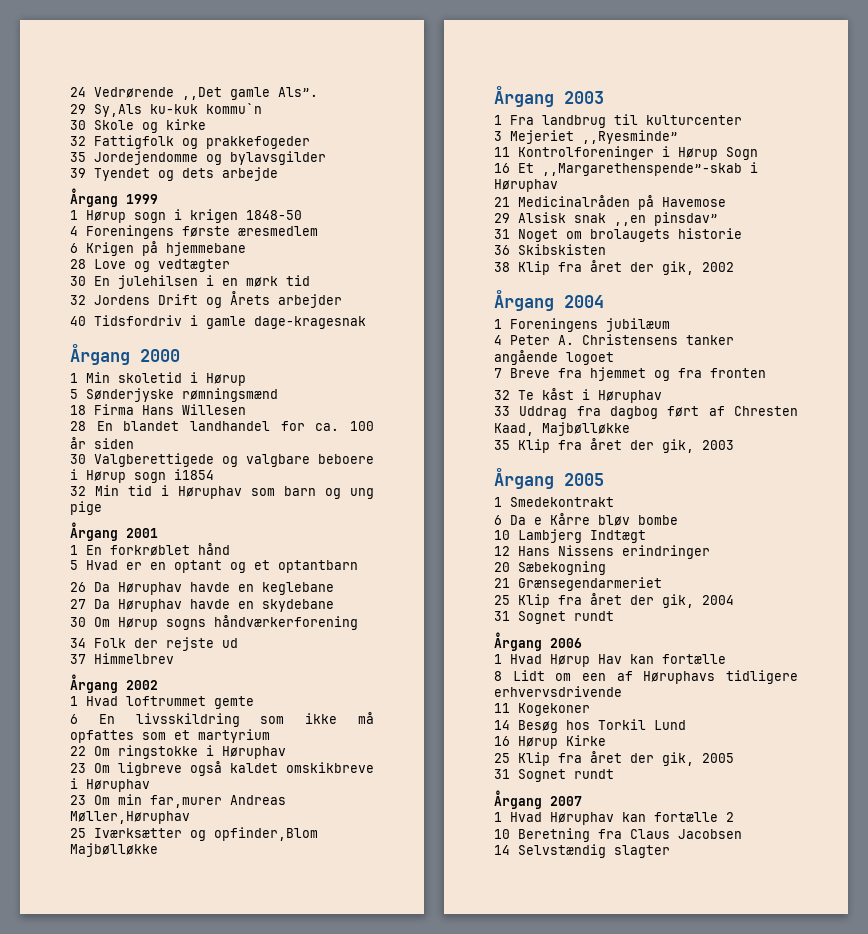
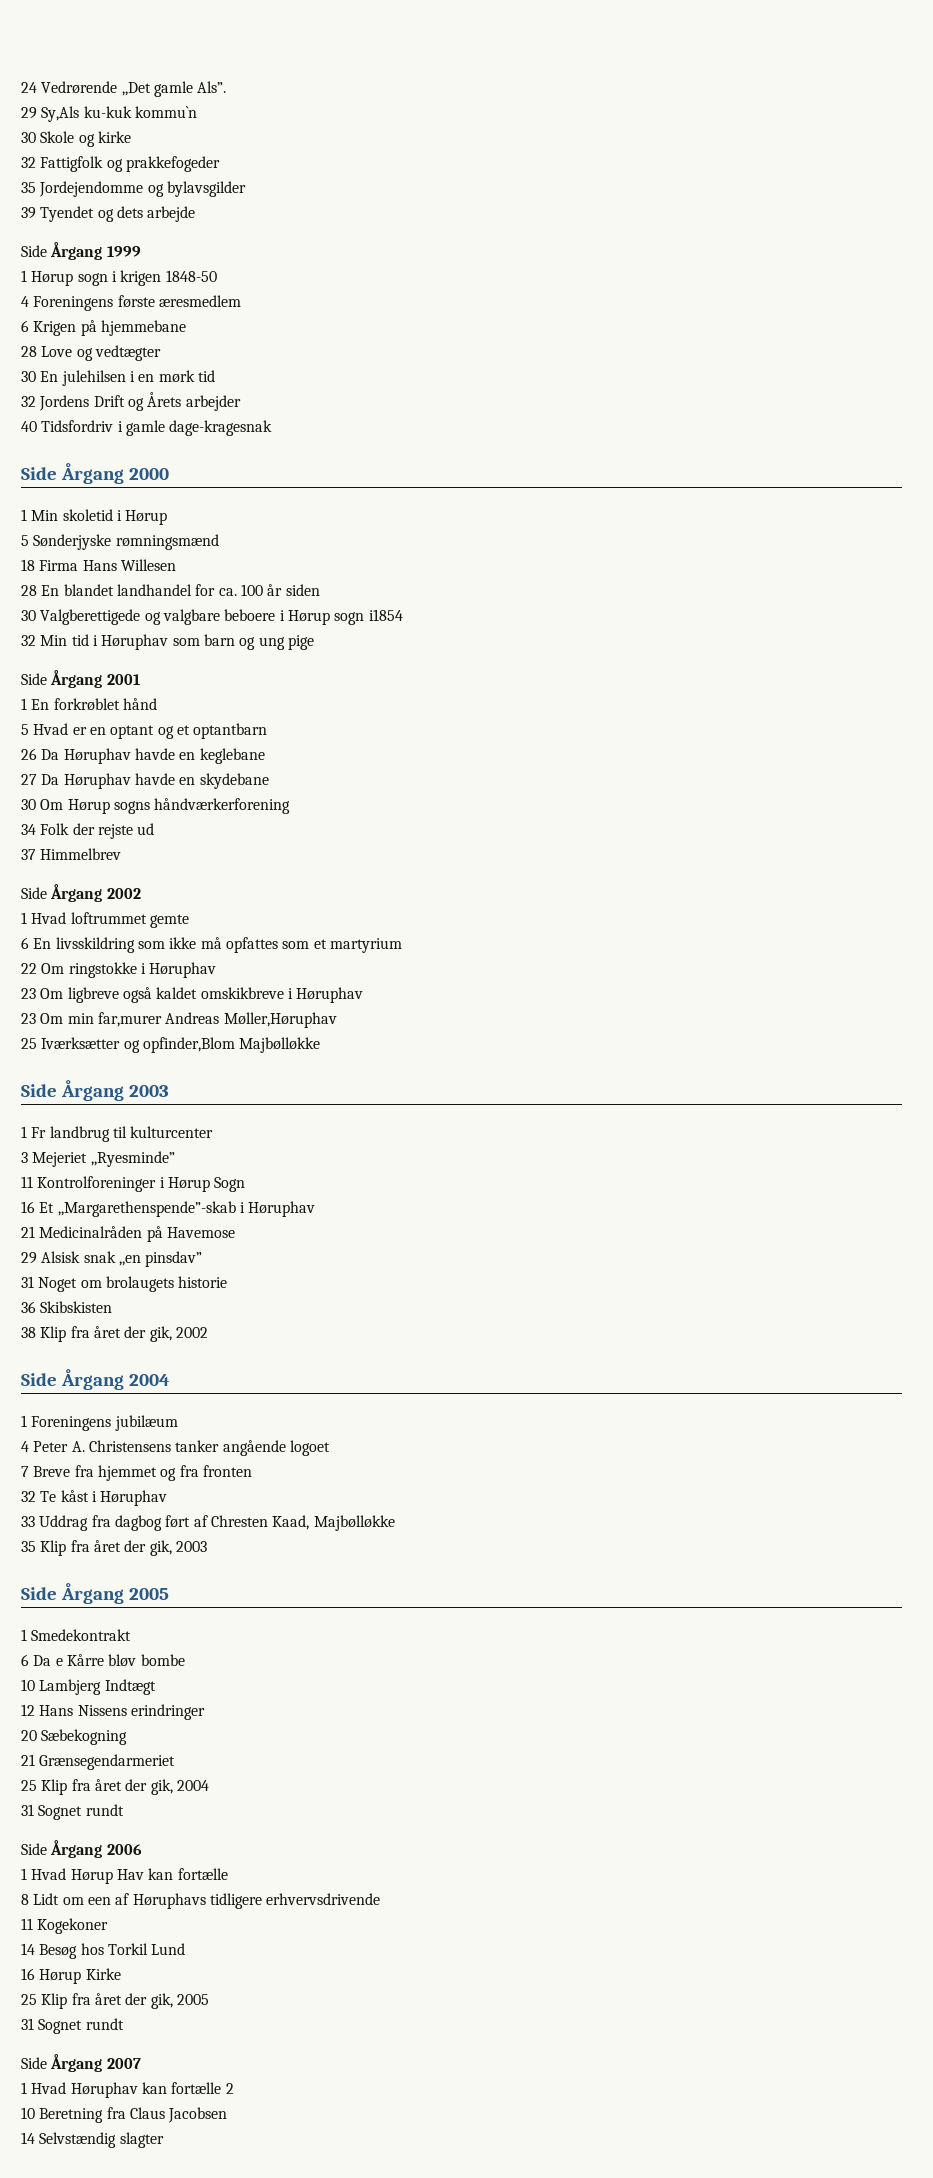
(278, 174) none -> [21,245,47,257] Side
(366, 322) none -> [21,467,57,480] Side
(102, 508) none -> [21,673,47,685] Side
(174, 658) none -> [21,887,47,899] Side
(158, 850) none -> [21,1084,57,1097] Side
[510,115,534,125] Fra -> [31,1127,47,1138] Fr
(734, 267) none -> [21,1373,57,1386] Side
(734, 445) none -> [21,1587,57,1600] Side
(614, 616) none -> [21,1843,47,1855] Side
(614, 774) none -> [21,2057,47,2069] Side

